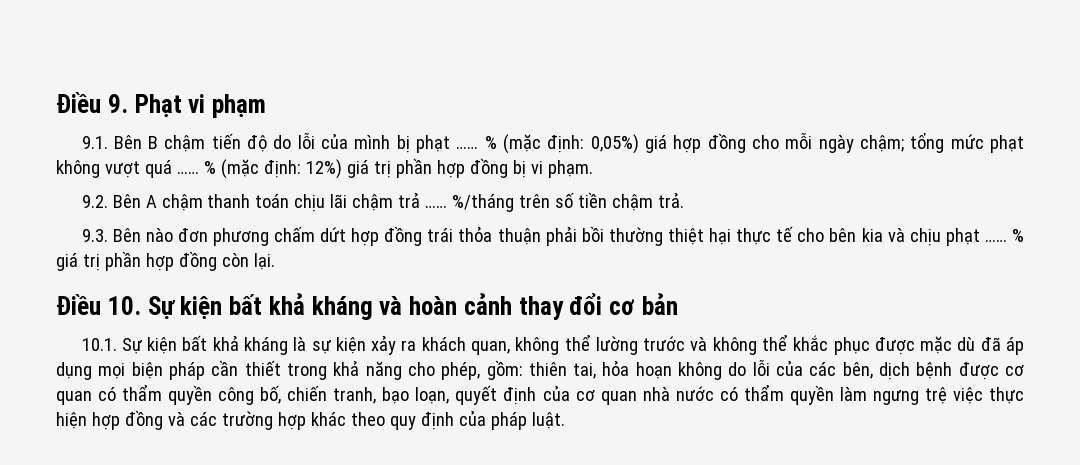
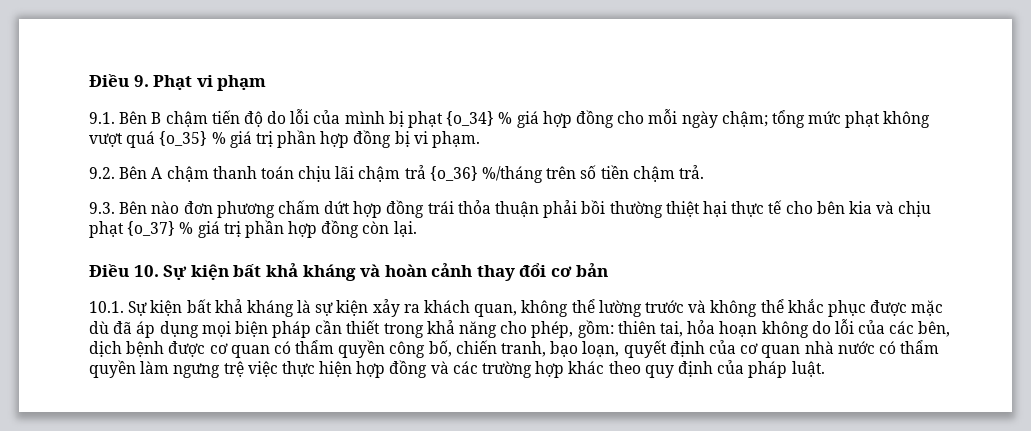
[456,134,639,154] …… % (mặc định: 0,05%) -> [446,111,513,126] {o_34} %
[176,159,342,179] …… % (mặc định: 12%) -> [159,131,226,146] {o_35} %
[425,205,448,208] …… -> [429,166,478,181] {o_36}
[984,239,1007,242] …… -> [127,221,176,236] {o_37}

